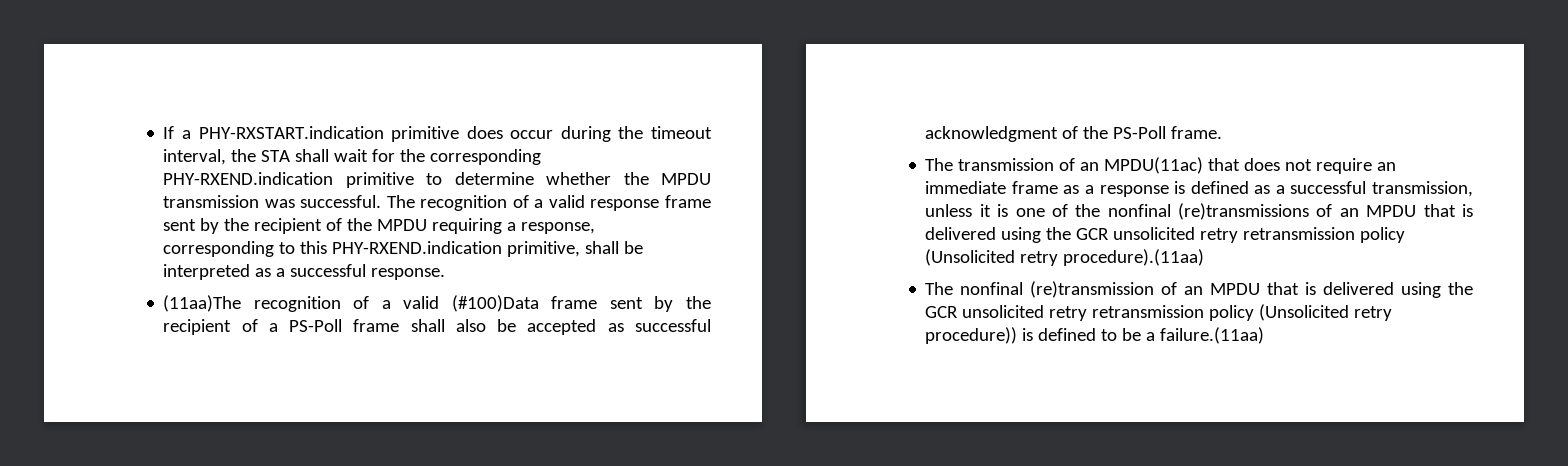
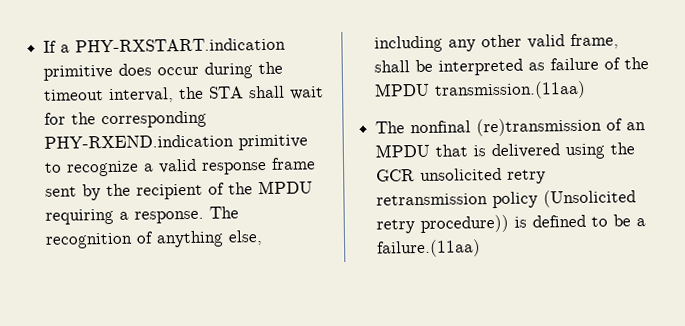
[454,172,711,185] [163,195,529,211] determine whether the MPDU transmission was successful. The recognition of -> [66,160,140,177] recognize
[521,222,596,234] [163,241,644,257] [163,264,446,280] [163,295,711,312] [163,319,711,335] [925,126,1223,142] [925,157,1397,174] [925,181,1473,197] [925,203,1473,220] [925,227,1406,243] [925,249,1205,266] response, corresponding to this PHY-RXEND.indication primitive, shall be interpreted as a successful response. // (11aa)The recognition of a valid (#100)Data frame sent by the recipient of a PS-Poll frame shall also be accepted as successful acknowledgment of the PS-Poll frame. // The transmission of an MPDU(11ac) that does not require an immediate frame as a response is defined as a successful transmission, unless it is one of the nonfinal (re)transmissions of an MPDU that is delivered using the GCR unsolicited retry retransmission policy (Unsolicited retry procedure).(11aa) -> [134,206,240,224] [45,230,264,249] [374,33,620,53] [374,57,650,76] [374,80,587,100] response. The recognition of anything else, including any other valid frame, shall be interpreted as failure of the MPDU transmission.(11aa)

